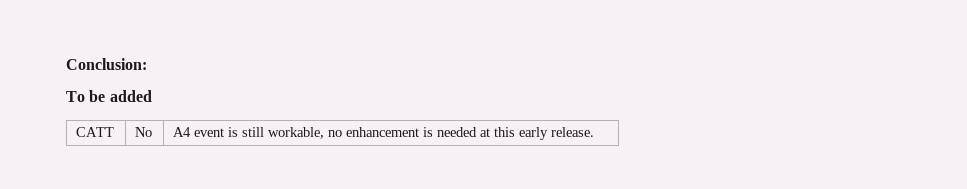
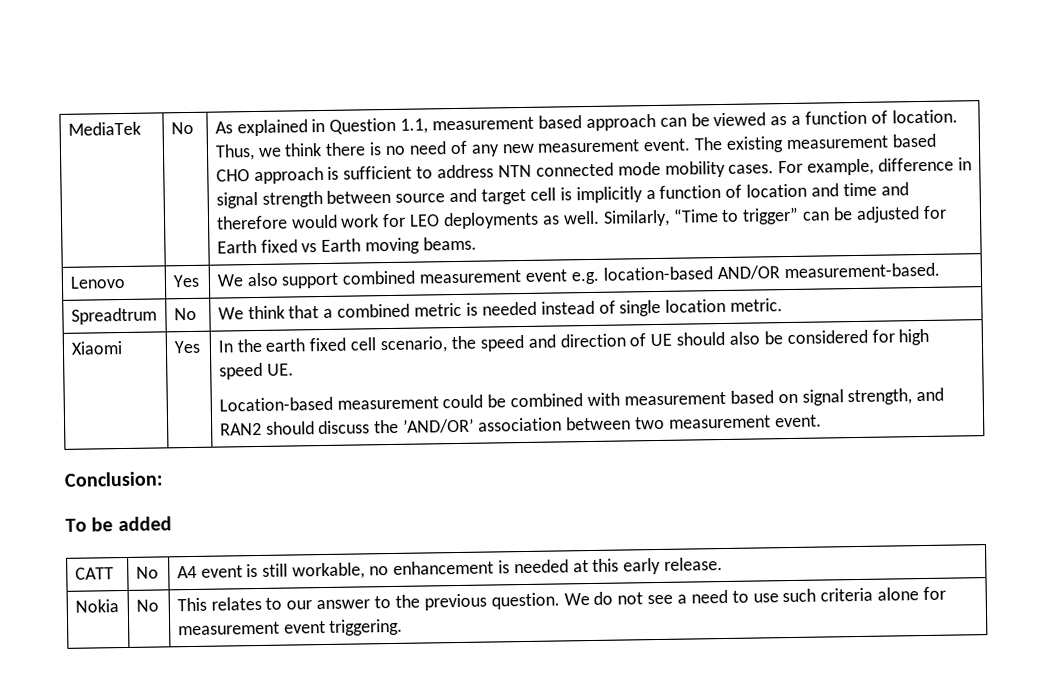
(66, 64) none -> [67,121,141,136] [170,121,194,135] [214,109,958,137] [214,133,937,161] [215,157,972,185] [215,182,909,209] [215,205,947,230] [216,236,478,255] [69,275,126,289] [172,274,200,288] [216,262,940,289] [70,307,157,325] [173,307,197,321] [217,298,784,320] [70,341,123,355] [173,340,201,354] [217,328,930,354] [218,362,294,380] [218,387,945,412] [219,414,822,436] MediaTek | No | As explained in Question 1.1, measurement based approach can be viewed as a function of location. Thus, we think there is no need of any new measurement event. The existing measurement based CHO approach is sufficient to address NTN connected mode mobility cases. For example, difference in signal strength between source and target cell is implicitly a function of location and time and therefore would work for LEO deployments as well. Similarly, “Time to trigger” can be adjusted for Earth fixed vs Earth moving beams. // Lenovo | Yes | We also support combined measurement event e.g. location-based AND/OR measurement-based. // Spreadtrum | No | We think that a combined metric is needed instead of single location metric. // Xiaomi | Yes | In the earth fixed cell scenario, the speed and direction of UE should also be considered for high speed UE. // Location-based measurement could be combined with measurement based on signal strength, and RAN2 should discuss the ’AND/OR’ association between two measurement event. //
(595, 132) none -> [74,599,119,613] [135,599,159,612] [176,586,946,612] [177,618,404,636] // Nokia | No | This relates to our answer to the previous question. We do not see a need to use such criteria alone for measurement event triggering.

